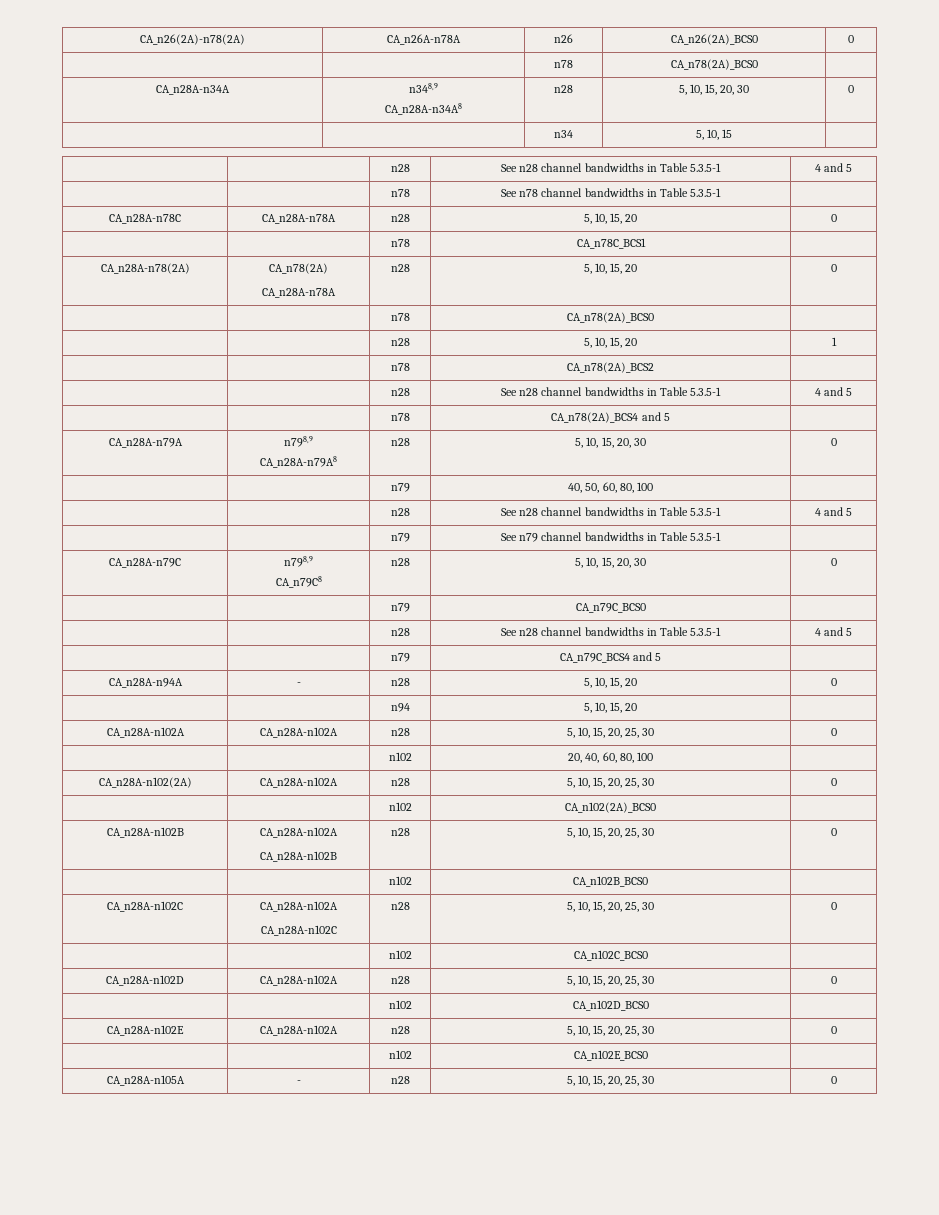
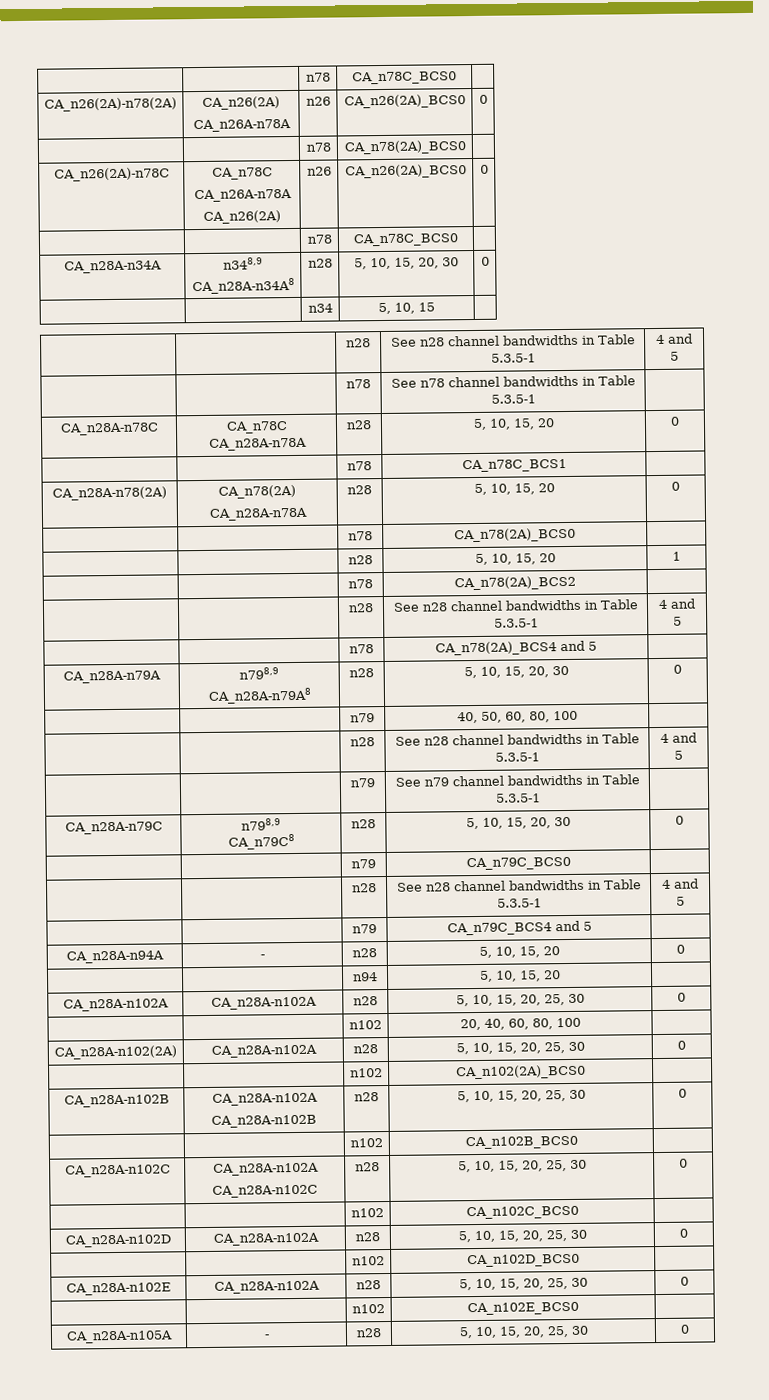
(140, 39) none -> [305,72,331,82] [352,71,457,85] | | n78 | CA_n78C_BCS0 | //
(245, 39) none -> [202,96,280,110] CA_n26(2A) //
(758, 64) none -> [53,167,170,182] [211,167,273,180] [193,188,292,203] [203,210,281,224] [306,166,332,176] [344,164,467,179] [479,164,489,174] [306,234,332,244] [353,233,459,247] // CA_n26(2A)-n78C | CA_n78C // CA_n26A-n78A // CA_n26(2A) | n26 | CA_n26(2A)_BCS0 | 0 // | | n78 | CA_n78C_BCS0 |
(181, 219) none -> [225,421,288,434] CA_n78C

